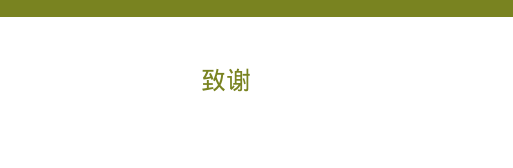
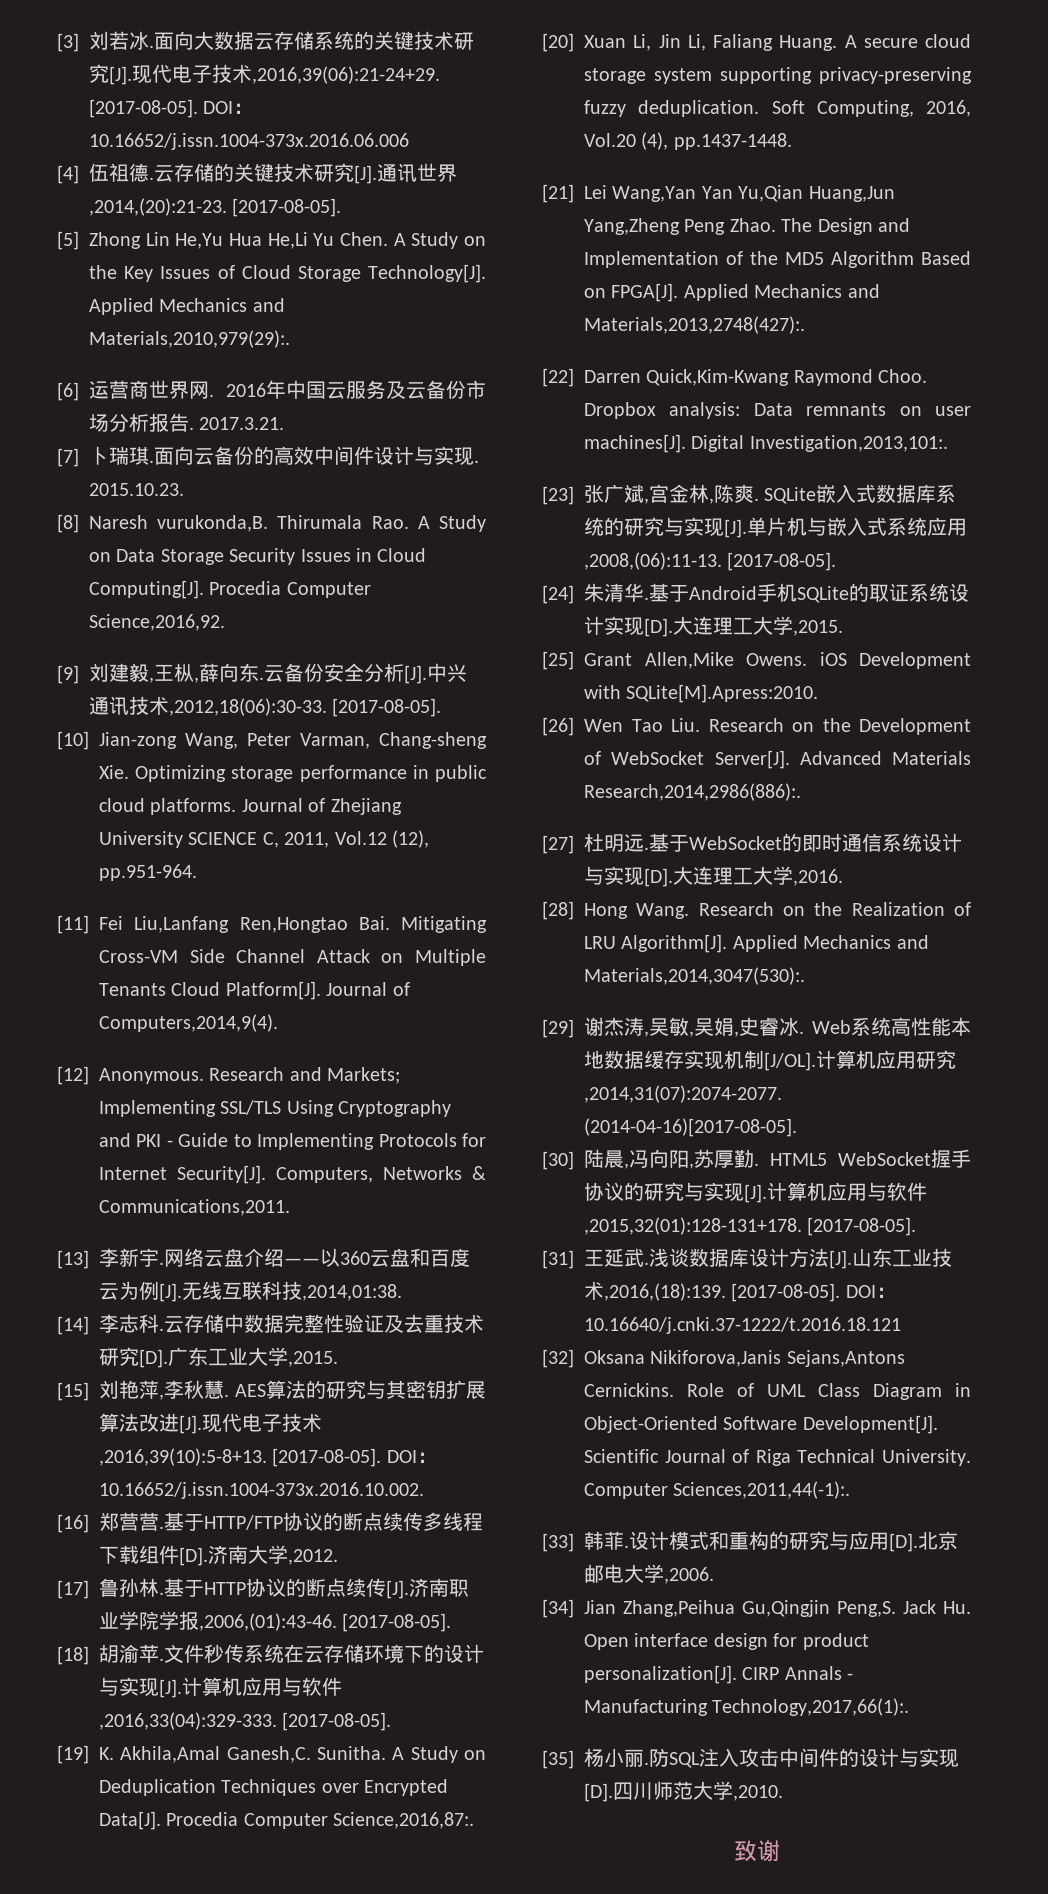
(201, 80) none -> [57,31,474,52] [89,64,440,85] [89,99,254,118] [89,133,409,150] [57,163,457,184] [89,198,342,217] [57,231,487,250] [89,264,486,283] [89,298,285,315] [89,330,290,348] [57,380,486,401] [89,413,285,432] [57,446,479,467] [89,483,184,496] [57,514,486,533] [89,548,427,565] [89,580,371,599] [89,614,225,631] [57,663,467,684] [89,696,442,717] [57,731,487,750] [99,765,487,782] [99,798,402,815] [99,830,429,848] [99,864,197,881] [57,915,487,934] [99,949,487,966] [99,981,410,1000] [99,1014,278,1032] [57,1066,401,1085] [99,1100,452,1117] [99,1133,486,1150] [99,1165,486,1184] [99,1199,290,1216] [57,1248,470,1269] [99,1281,402,1302] [57,1314,484,1335] [99,1347,338,1368] [57,1380,486,1401] [99,1413,322,1434] [99,1448,437,1467] [99,1482,424,1499] [57,1512,483,1533] [99,1545,338,1566] [57,1578,469,1599] [99,1611,452,1632] [57,1644,484,1665] [99,1677,342,1698] [99,1712,392,1731] [57,1745,486,1764] [99,1779,449,1796] [99,1811,475,1830] [542,33,971,52] [584,67,972,84] [584,100,971,117] [584,132,792,150] [542,184,895,203] [584,218,910,235] [584,251,971,268] [584,283,880,302] [584,316,805,334] [542,368,928,387] [584,402,971,419] [584,434,948,453] [542,484,957,505] [584,517,967,538] [584,552,837,571] [542,583,969,604] [584,616,843,637] [542,651,971,670] [584,684,819,703] [542,717,971,736] [584,750,971,769] [584,783,801,801] [542,833,962,854] [584,866,843,887] [542,901,971,920] [584,934,929,953] [584,967,805,985] [542,1017,971,1038] [584,1050,956,1071] [584,1085,782,1103] [584,1118,797,1137] [542,1149,971,1170] [584,1182,927,1203] [584,1217,917,1236] [542,1248,952,1269] [584,1281,896,1302] [584,1317,901,1334] [542,1349,905,1368] [584,1383,971,1400] [584,1415,938,1434] [584,1449,971,1466] [584,1481,851,1499] [542,1531,958,1552] [584,1564,714,1584] [542,1599,971,1618] [584,1633,869,1650] [584,1665,854,1684] [584,1698,910,1716] [542,1748,959,1769] [584,1781,783,1802] [3]刘若冰.面向大数据云存储系统的关键技术研究[J].现代电子技术,2016,39(06):21-24+29. [2017-08-05]. DOI：10.16652/j.issn.1004-373x.2016.06.006 // [4]伍祖德.云存储的关键技术研究[J].通讯世界,2014,(20):21-23. [2017-08-05]. // [5] Zhong Lin He,Yu Hua He,Li Yu Chen. A Study on the Key Issues of Cloud Storage Technology[J]. Applied Mechanics and Materials,2010,979(29):. // [6]运营商世界网. 2016年中国云服务及云备份市场分析报告. 2017.3.21. // [7]卜瑞琪.面向云备份的高效中间件设计与实现. 2015.10.23. // [8] Naresh vurukonda,B. Thirumala Rao. A Study on Data Storage Security Issues in Cloud Computing[J]. Procedia Computer Science,2016,92. // [9]刘建毅,王枞,薛向东.云备份安全分析[J].中兴通讯技术,2012,18(06):30-33. [2017-08-05]. // [10] Jian-zong Wang, Peter Varman, Chang-sheng Xie. Optimizing storage performance in public cloud platforms. Journal of Zhejiang University SCIENCE C, 2011, Vol.12 (12), pp.951-964. // [11] Fei Liu,Lanfang Ren,Hongtao Bai. Mitigating Cross-VM Side Channel Attack on Multiple Tenants Cloud Platform[J]. Journal of Computers,2014,9(4). // [12] Anonymous. Research and Markets; Implementing SSL/TLS Using Cryptography and PKI - Guide to Implementing Protocols for Internet Security[J]. Computers, Networks & Communications,2011. // [13]李新宇.网络云盘介绍——以360云盘和百度云为例[J].无线互联科技,2014,01:38. // [14]李志科.云存储中数据完整性验证及去重技术研究[D].广东工业大学,2015. // [15]刘艳萍,李秋慧. AES算法的研究与其密钥扩展算法改进[J].现代电子技术,2016,39(10):5-8+13. [2017-08-05]. DOI：10.16652/j.issn.1004-373x.2016.10.002. // [16]郑营营.基于HTTP/FTP协议的断点续传多线程下载组件[D].济南大学,2012. // [17]鲁孙林.基于HTTP协议的断点续传[J].济南职业学院学报,2006,(01):43-46. [2017-08-05]. // [18]胡渝苹.文件秒传系统在云存储环境下的设计与实现[J].计算机应用与软件,2016,33(04):329-333. [2017-08-05]. // [19] K. Akhila,Amal Ganesh,C. Sunitha. A Study on Deduplication Techniques over Encrypted Data[J]. Procedia Computer Science,2016,87:. // [20] Xuan Li, Jin Li, Faliang Huang. A secure cloud storage system supporting privacy-preserving fuzzy deduplication. Soft Computing, 2016, Vol.20 (4), pp.1437-1448. // [21] Lei Wang,Yan Yan Yu,Qian Huang,Jun Yang,Zheng Peng Zhao. The Design and Implementation of the MD5 Algorithm Based on FPGA[J]. Applied Mechanics and Materials,2013,2748(427):. // [22] Darren Quick,Kim-Kwang Raymond Choo. Dropbox analysis: Data remnants on user machines[J]. Digital Investigation,2013,101:. // [23]张广斌,宫金林,陈爽. SQLite嵌入式数据库系统的研究与实现[J].单片机与嵌入式系统应用,2008,(06):11-13. [2017-08-05]. // [24]朱清华.基于Android手机SQLite的取证系统设计实现[D].大连理工大学,2015. // [25] Grant Allen,Mike Owens. iOS Development with SQLite[M].Apress:2010. // [26] Wen Tao Liu. Research on the Development of WebSocket Server[J]. Advanced Materials Research,2014,2986(886):. // [27]杜明远.基于WebSocket的即时通信系统设计与实现[D].大连理工大学,2016. // [28] Hong Wang. Research on the Realization of LRU Algorithm[J]. Applied Mechanics and Materials,2014,3047(530):. // [29]谢杰涛,吴敏,吴娟,史睿冰. Web系统高性能本地数据缓存实现机制[J/OL].计算机应用研究,2014,31(07):2074-2077. (2014-04-16)[2017-08-05]. // [30]陆晨,冯向阳,苏厚勤. HTML5 WebSocket握手协议的研究与实现[J].计算机应用与软件,2015,32(01):128-131+178. [2017-08-05]. // [31]王延武.浅谈数据库设计方法[J].山东工业技术,2016,(18):139. [2017-08-05]. DOI：10.16640/j.cnki.37-1222/t.2016.18.121 // [32] Oksana Nikiforova,Janis Sejans,Antons Cernickins. Role of UML Class Diagram in Object-Oriented Software Development[J]. Scientific Journal of Riga Technical University. Computer Sciences,2011,44(-1):. // [33]韩菲.设计模式和重构的研究与应用[D].北京邮电大学,2006. // [34] Jian Zhang,Peihua Gu,Qingjin Peng,S. Jack Hu. Open interface design for product personalization[J]. CIRP Annals - Manufacturing Technology,2017,66(1):. // [35]杨小丽.防SQL注入攻击中间件的设计与实现[D].四川师范大学,2010. //

